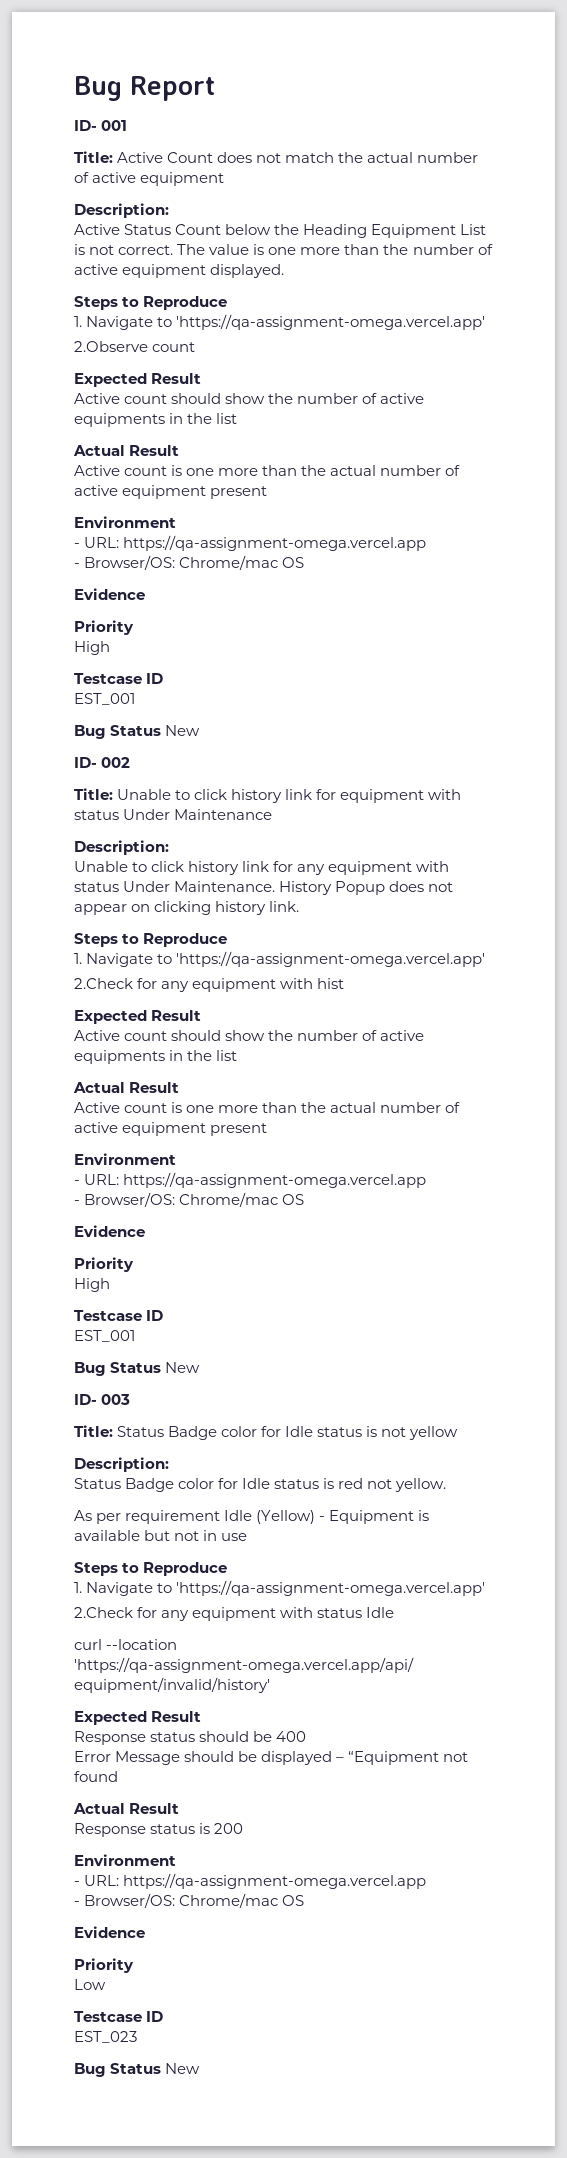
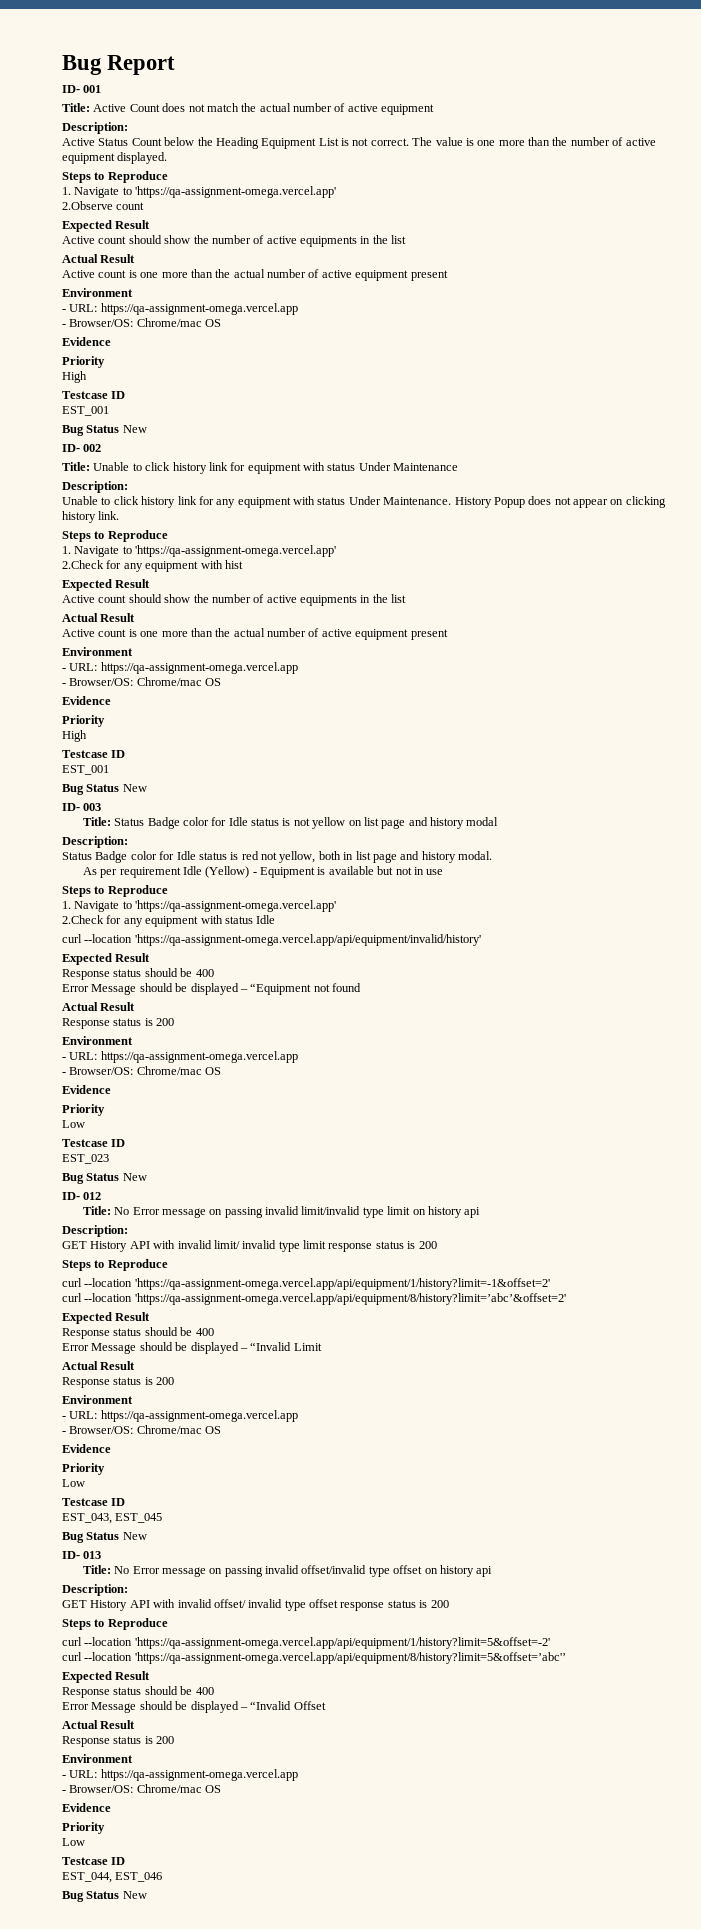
(459, 1433) none -> [348,817,499,829] on list page and history modal
[395,1478,447,1492] yellow. -> [279,851,492,863] yellow, both in list page and history modal.
(201, 2068) none -> [62,1192,102,1200] [82,1206,481,1218] [62,1225,128,1237] [62,1240,437,1252] [62,1259,168,1271] [62,1278,550,1290] [62,1293,566,1305] [62,1312,151,1324] [62,1327,214,1339] [62,1342,322,1354] [62,1361,136,1370] [62,1377,175,1388] [62,1395,133,1404] [62,1410,298,1422] [62,1425,222,1434] [62,1444,111,1453] [62,1463,105,1475] [62,1479,85,1487] [62,1498,126,1506] [62,1513,163,1524] [62,1532,147,1543] [62,1551,102,1559] [82,1565,493,1577] [62,1584,128,1596] [62,1599,449,1611] [62,1618,168,1630] [62,1637,550,1649] [62,1652,566,1664] [62,1671,151,1683] [62,1686,214,1698] [62,1701,326,1713] [62,1720,136,1729] [62,1736,175,1747] [62,1754,133,1763] [62,1769,298,1781] [62,1784,222,1793] [62,1803,111,1812] [62,1822,105,1834] [62,1838,85,1846] [62,1857,126,1865] [62,1872,163,1883] [62,1891,147,1902] // ID- 012 // Title: No Error message on passing invalid limit/invalid type limit on history api // Description: // GET History API with invalid limit/ invalid type limit response status is 200 // Steps to Reproduce // curl --location 'https://qa-assignment-omega.vercel.app/api/equipment/1/history?limit=-1&offset=2' // curl --location 'https://qa-assignment-omega.vercel.app/api/equipment/8/history?limit=’abc’&offset=2' // Expected Result // Response status should be 400 // Error Message should be displayed – “Invalid Limit // Actual Result // Response status is 200 // Environment // - URL: https://qa-assignment-omega.vercel.app // - Browser/OS: Chrome/mac OS // Evidence // Priority // Low // Testcase ID // EST_043, EST_045 // Bug Status New // ID- 013 // Title: No Error message on passing invalid offset/invalid type offset on history api // Description: // GET History API with invalid offset/ invalid type offset response status is 200 // Steps to Reproduce // curl --location 'https://qa-assignment-omega.vercel.app/api/equipment/1/history?limit=5&offset=-2' // curl --location 'https://qa-assignment-omega.vercel.app/api/equipment/8/history?limit=5&offset=’abc'’ // Expected Result // Response status should be 400 // Error Message should be displayed – “Invalid Offset // Actual Result // Response status is 200 // Environment // - URL: https://qa-assignment-omega.vercel.app // - Browser/OS: Chrome/mac OS // Evidence // Priority // Low // Testcase ID // EST_044, EST_046 // Bug Status New

